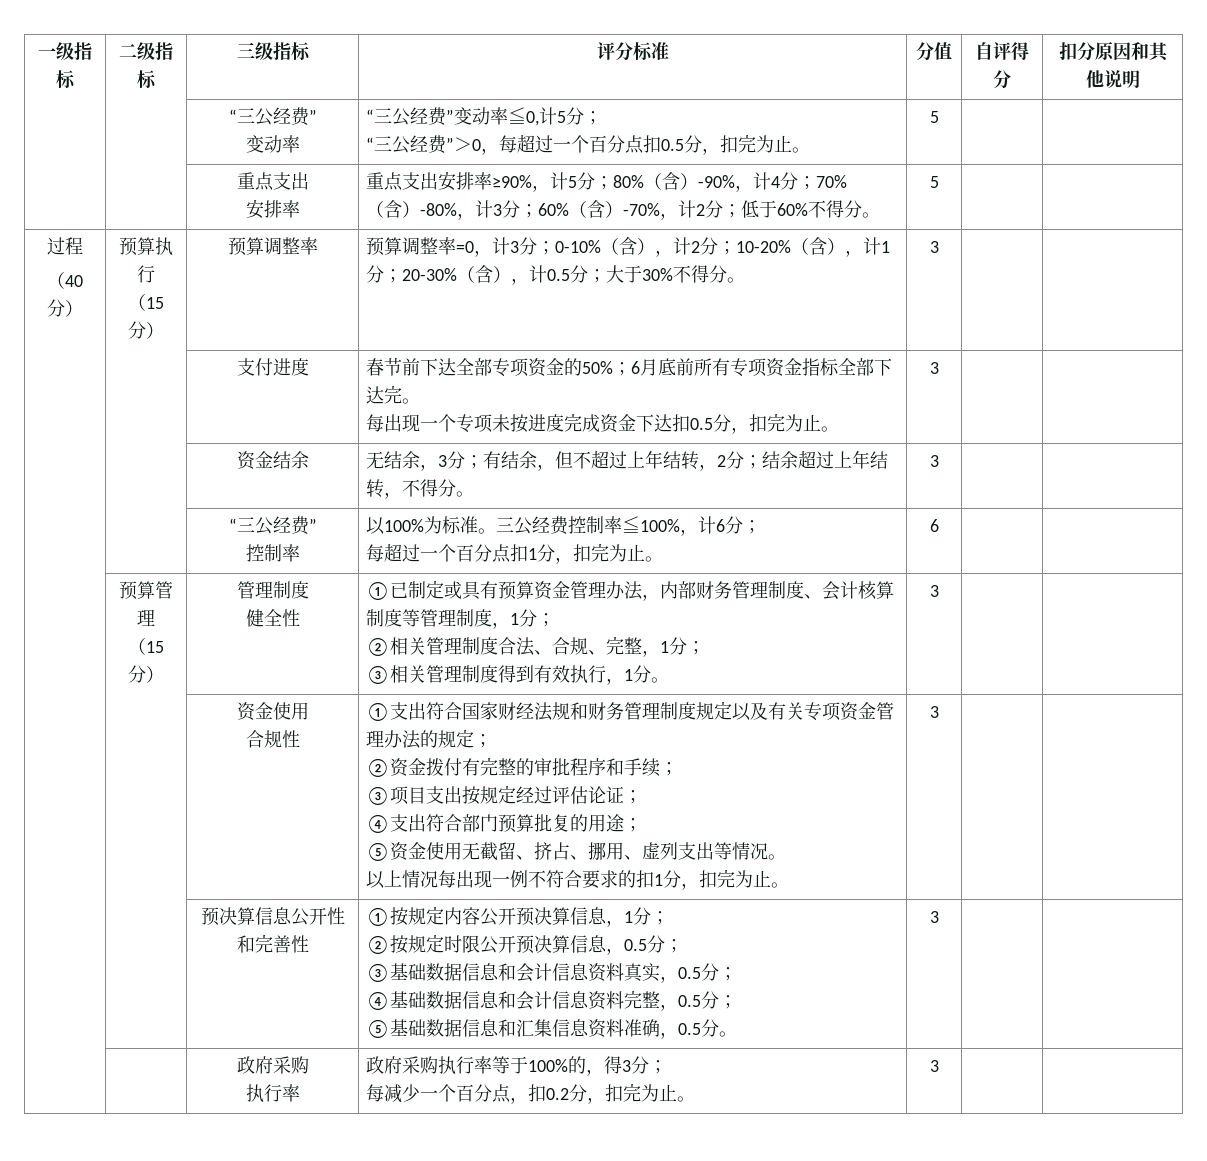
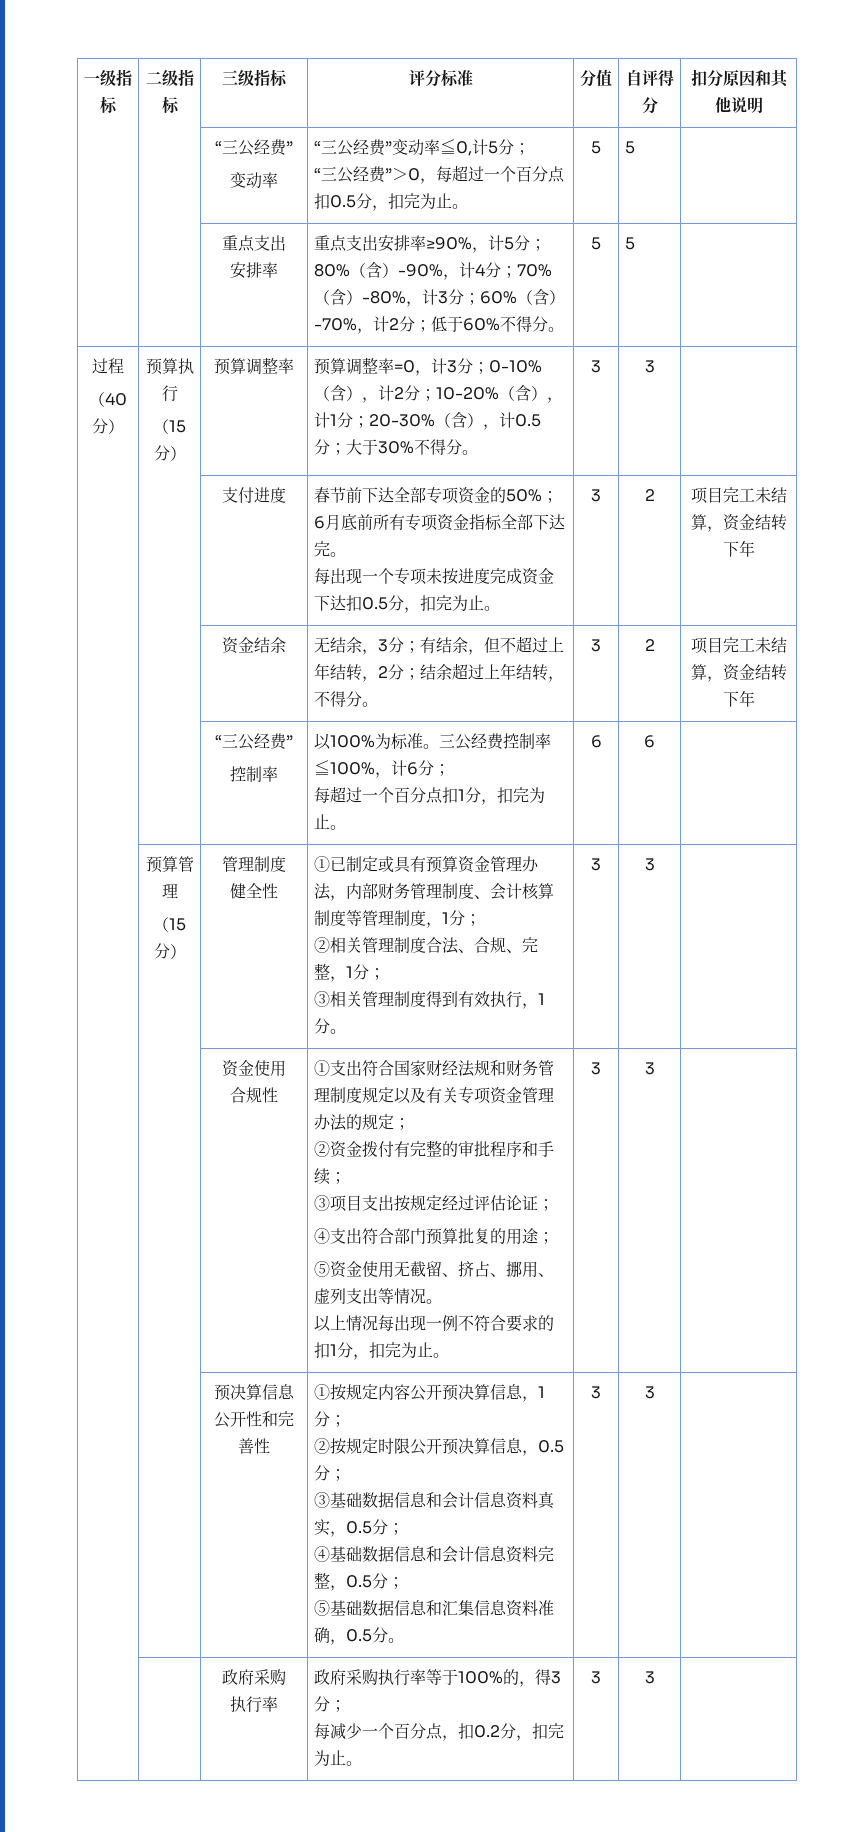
(939, 117) none -> [624,141,635,154] 5
(939, 182) none -> [624,237,635,250] 5
(939, 247) none -> [644,360,655,373] 3
(939, 368) | -> [644,489,655,501] [690,487,787,504] [690,514,787,532] [722,540,755,557] 2 | 项目完工未结算，资金结转下年
(939, 461) | -> [644,639,655,651] [690,637,787,654] [690,664,787,682] [722,690,755,707] 2 | 项目完工未结算，资金结转下年
(939, 525) none -> [644,735,655,748] 6
(939, 591) none -> [644,858,655,871] 3
(939, 712) none -> [644,1062,655,1075] 3
(939, 917) none -> [644,1386,655,1399] 3
(939, 1066) none -> [644,1671,655,1684] 3

